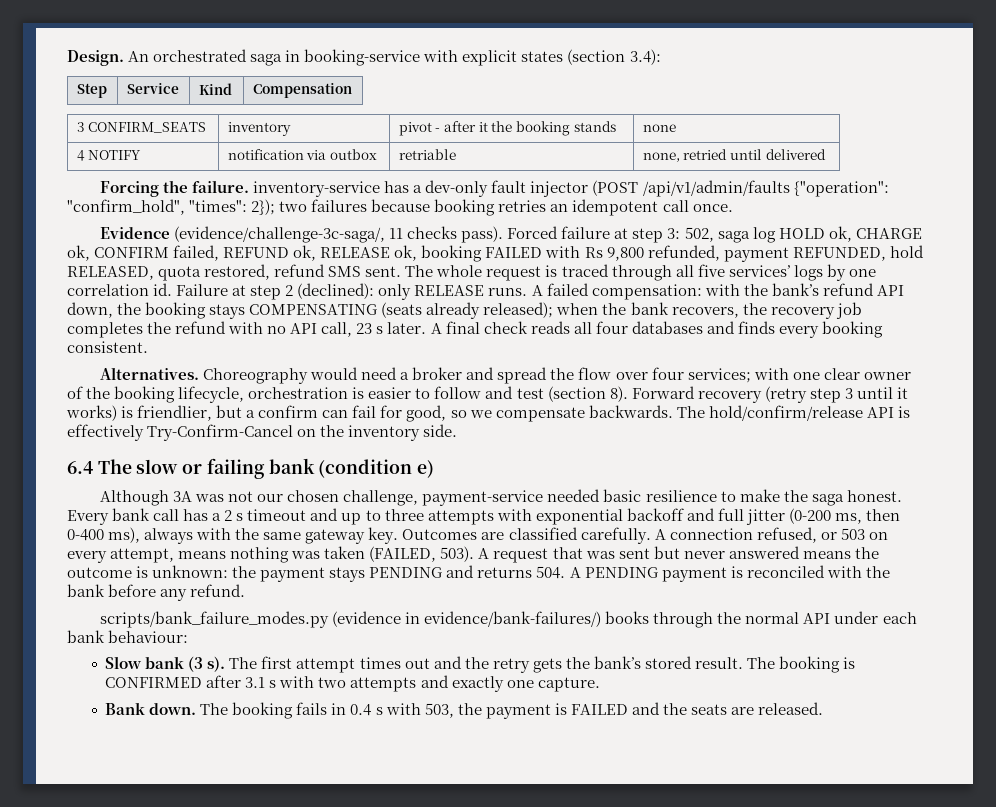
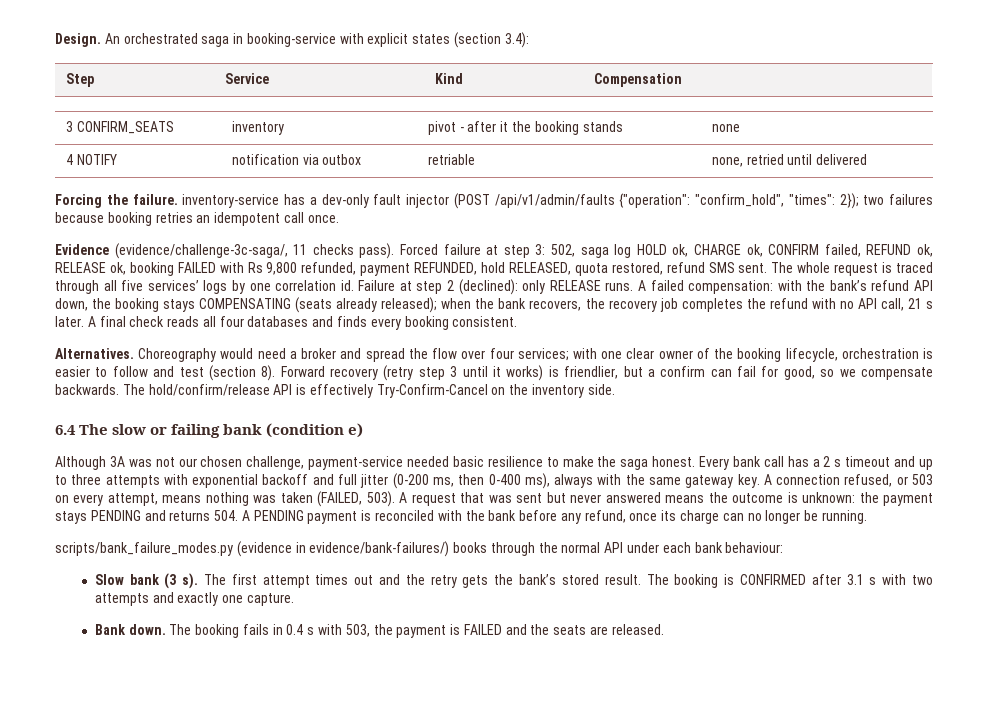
[356,323,373,334] 23 -> [907,298,922,309] 21
[402,527,651,544] Outcomes are classified carefully. -> (760, 481) none
[190,584,246,597] refund. -> [584,510,867,524] refund, once its charge can no longer be running.

